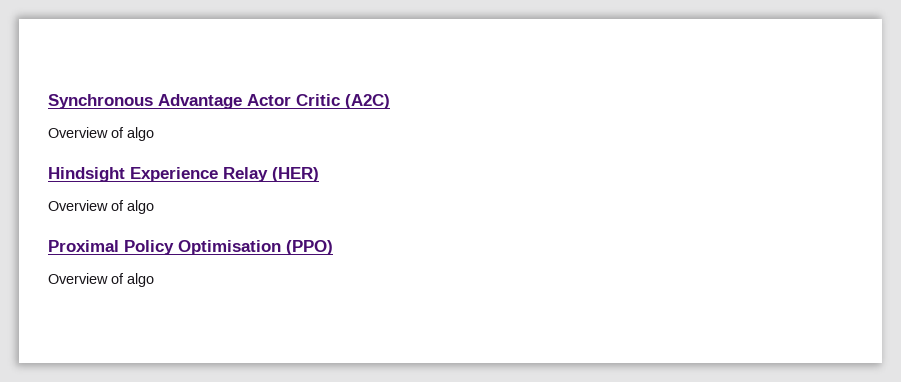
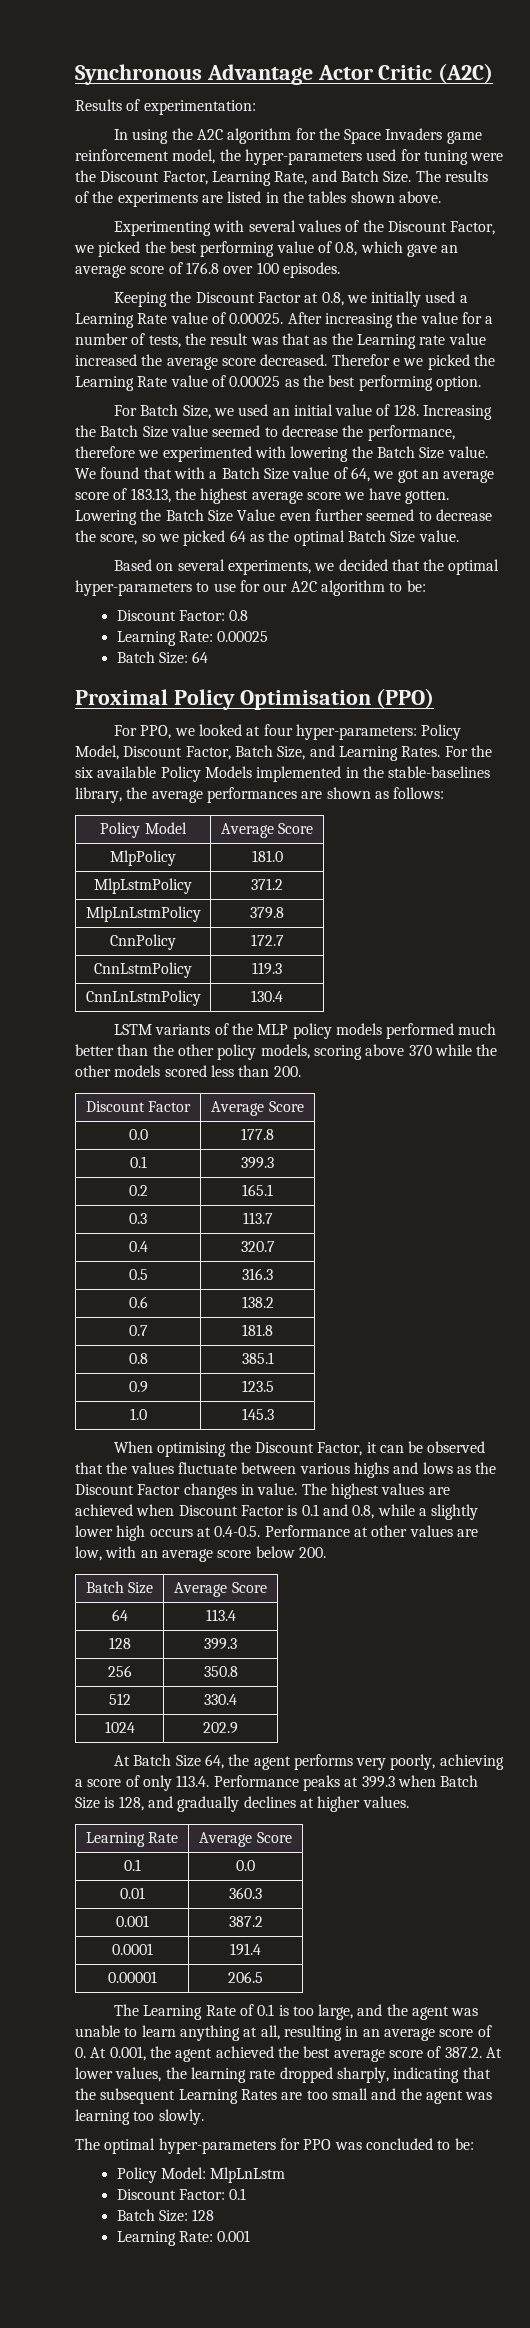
[48,127,154,141] [48,167,319,182] [48,200,154,214] [48,240,333,255] [48,273,154,287] Overview of algo // Hindsight Experience Relay (HER) // Overview of algo // Proximal Policy Optimisation (PPO) // Overview of algo -> [75,99,256,115] [113,128,482,144] [75,149,504,165] [75,170,488,186] [75,191,441,207] [113,220,496,236] [74,241,459,257] [75,262,340,278] [113,291,468,307] [75,312,494,328] [75,333,486,349] [75,354,495,370] [75,375,481,391] [113,404,493,420] [75,425,455,441] [75,446,488,462] [75,467,495,483] [75,488,449,504] [75,509,492,525] [75,530,459,546] [113,559,500,575] [75,580,426,596] [116,610,249,621] [116,631,269,646] [116,651,209,664] [75,688,435,710] [113,724,462,740] [75,745,492,761] [75,766,491,782] [75,787,445,803] [100,822,187,838] [220,823,314,838] [110,850,176,866] [251,850,283,862] [94,878,192,894] [251,878,283,890] [85,906,201,922] [250,907,284,919] [110,934,176,950] [250,934,284,946] [94,962,192,978] [252,962,282,975] [85,990,201,1006] [251,990,283,1002] [113,1023,497,1039] [75,1044,498,1060] [75,1065,301,1077] [85,1101,192,1112] [211,1101,304,1116] [128,1129,148,1140] [241,1128,274,1140] [129,1156,147,1168] [241,1157,274,1169] [128,1185,148,1196] [242,1184,273,1196] [129,1213,147,1224] [242,1212,273,1224] [128,1241,148,1252] [240,1241,275,1252] [128,1269,148,1280] [242,1268,273,1280] [128,1296,148,1308] [241,1296,274,1308] [128,1325,148,1336] [242,1324,273,1336] [128,1353,148,1364] [241,1352,274,1364] [128,1381,148,1393] [241,1380,274,1392] [129,1408,147,1420] [241,1408,274,1420] [113,1441,486,1457] [75,1462,497,1478] [75,1483,450,1499] [75,1504,479,1520] [75,1525,478,1541] [75,1546,326,1562] [85,1581,154,1594] [174,1582,267,1597] [111,1609,128,1621] [205,1609,236,1621] [108,1637,131,1649] [204,1638,237,1650] [107,1665,132,1677] [203,1666,238,1677] [108,1693,131,1705] [204,1694,237,1705] [104,1721,135,1733] [203,1722,238,1734] [113,1754,504,1770] [75,1775,479,1791] [75,1796,409,1812] [85,1832,179,1847] [199,1832,292,1847] [123,1859,141,1871] [236,1860,255,1871] [119,1887,145,1899] [229,1887,262,1899] [115,1915,149,1927] [228,1916,263,1927] [111,1943,153,1955] [230,1943,261,1956] [107,1971,157,1983] [228,1971,263,1983] [113,2004,479,2020] [75,2025,492,2041] [75,2046,502,2062] [75,2067,491,2083] [75,2088,493,2104] [75,2109,204,2125] [75,2138,474,2154] [116,2167,286,2183] [116,2188,247,2200] [116,2209,215,2222] [116,2230,251,2246] Results of experimentation: // In using the A2C algorithm for the Space Invaders game reinforcement model, the hyper-parameters used for tuning were the Discount Factor, Learning Rate, and Batch Size. The results of the experiments are listed in the tables shown above. // Experimenting with several values of the Discount Factor, we picked the best performing value of 0.8, which gave an average score of 176.8 over 100 episodes. // Keeping the Discount Factor at 0.8, we initially used a Learning Rate value of 0.00025. After increasing the value for a number of tests, the result was that as the Learning rate value increased the average score decreased. Therefor e we picked the Learning Rate value of 0.00025 as the best performing option. // For Batch Size, we used an initial value of 128. Increasing the Batch Size value seemed to decrease the performance, therefore we experimented with lowering the Batch Size value. We found that with a Batch Size value of 64, we got an average score of 183.13, the highest average score we have gotten. Lowering the Batch Size Value even further seemed to decrease the score, so we picked 64 as the optimal Batch Size value. // Based on several experiments, we decided that the optimal hyper-parameters to use for our A2C algorithm to be: // Discount Factor: 0.8 // Learning Rate: 0.00025 // Batch Size: 64 // Proximal Policy Optimisation (PPO) // For PPO, we looked at four hyper-parameters: Policy Model, Discount Factor, Batch Size, and Learning Rates. For the six available Policy Models implemented in the stable-baselines library, the average performances are shown as follows: // Policy Model | Average Score // MlpPolicy | 181.0 // MlpLstmPolicy | 371.2 // MlpLnLstmPolicy | 379.8 // CnnPolicy | 172.7 // CnnLstmPolicy | 119.3 // CnnLnLstmPolicy | 130.4 // LSTM variants of the MLP policy models performed much better than the other policy models, scoring above 370 while the other models scored less than 200. // Discount Factor | Average Score // 0.0 | 177.8 // 0.1 | 399.3 // 0.2 | 165.1 // 0.3 | 113.7 // 0.4 | 320.7 // 0.5 | 316.3 // 0.6 | 138.2 // 0.7 | 181.8 // 0.8 | 385.1 // 0.9 | 123.5 // 1.0 | 145.3 // When optimising the Discount Factor, it can be observed that the values fluctuate between various highs and lows as the Discount Factor changes in value. The highest values are achieved when Discount Factor is 0.1 and 0.8, while a slightly lower high occurs at 0.4-0.5. Performance at other values are low, with an average score below 200. // Batch Size | Average Score // 64 | 113.4 // 128 | 399.3 // 256 | 350.8 // 512 | 330.4 // 1024 | 202.9 // At Batch Size 64, the agent performs very poorly, achieving a score of only 113.4. Performance peaks at 399.3 when Batch Size is 128, and gradually declines at higher values. // Learning Rate | Average Score // 0.1 | 0.0 // 0.01 | 360.3 // 0.001 | 387.2 // 0.0001 | 191.4 // 0.00001 | 206.5 // The Learning Rate of 0.1 is too large, and the agent was unable to learn anything at all, resulting in an average score of 0. At 0.001, the agent achieved the best average score of 387.2. At lower values, the learning rate dropped sharply, indicating that the subsequent Learning Rates are too small and the agent was learning too slowly. // The optimal hyper-parameters for PPO was concluded to be: // Policy Model: MlpLnLstm // Discount Factor: 0.1 // Batch Size: 128 // Learning Rate: 0.001

